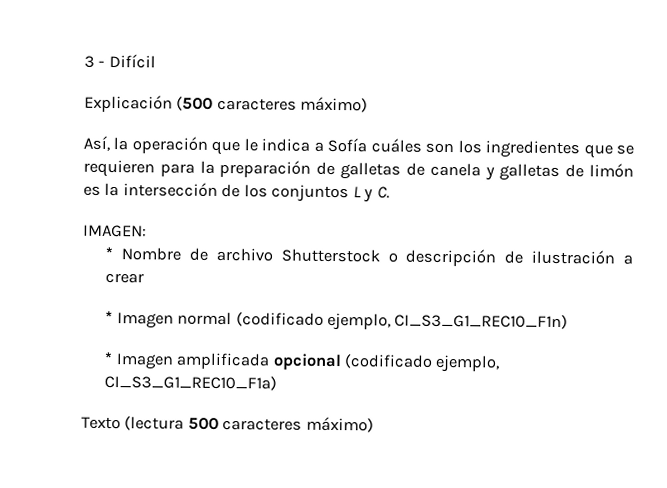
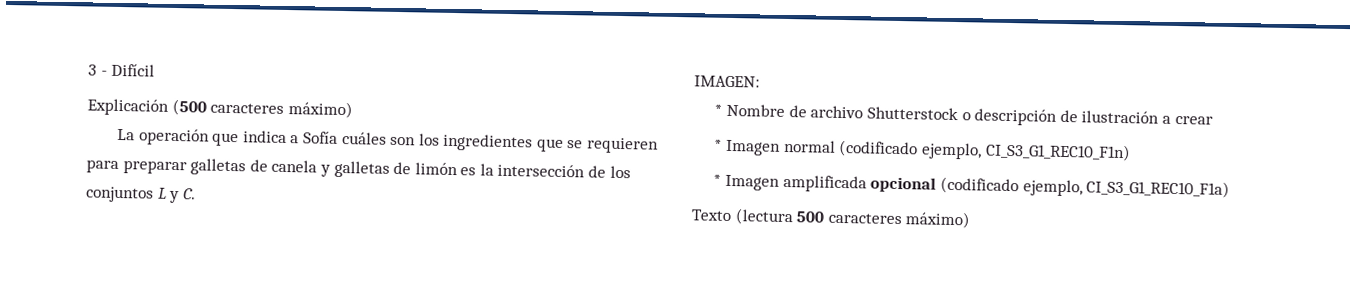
[83,135,129,152] Así, la -> [116,128,135,141] La
[243,138,258,152] le -> (240, 139) none
[199,159,336,178] la preparación de -> [122,160,187,175] preparar

